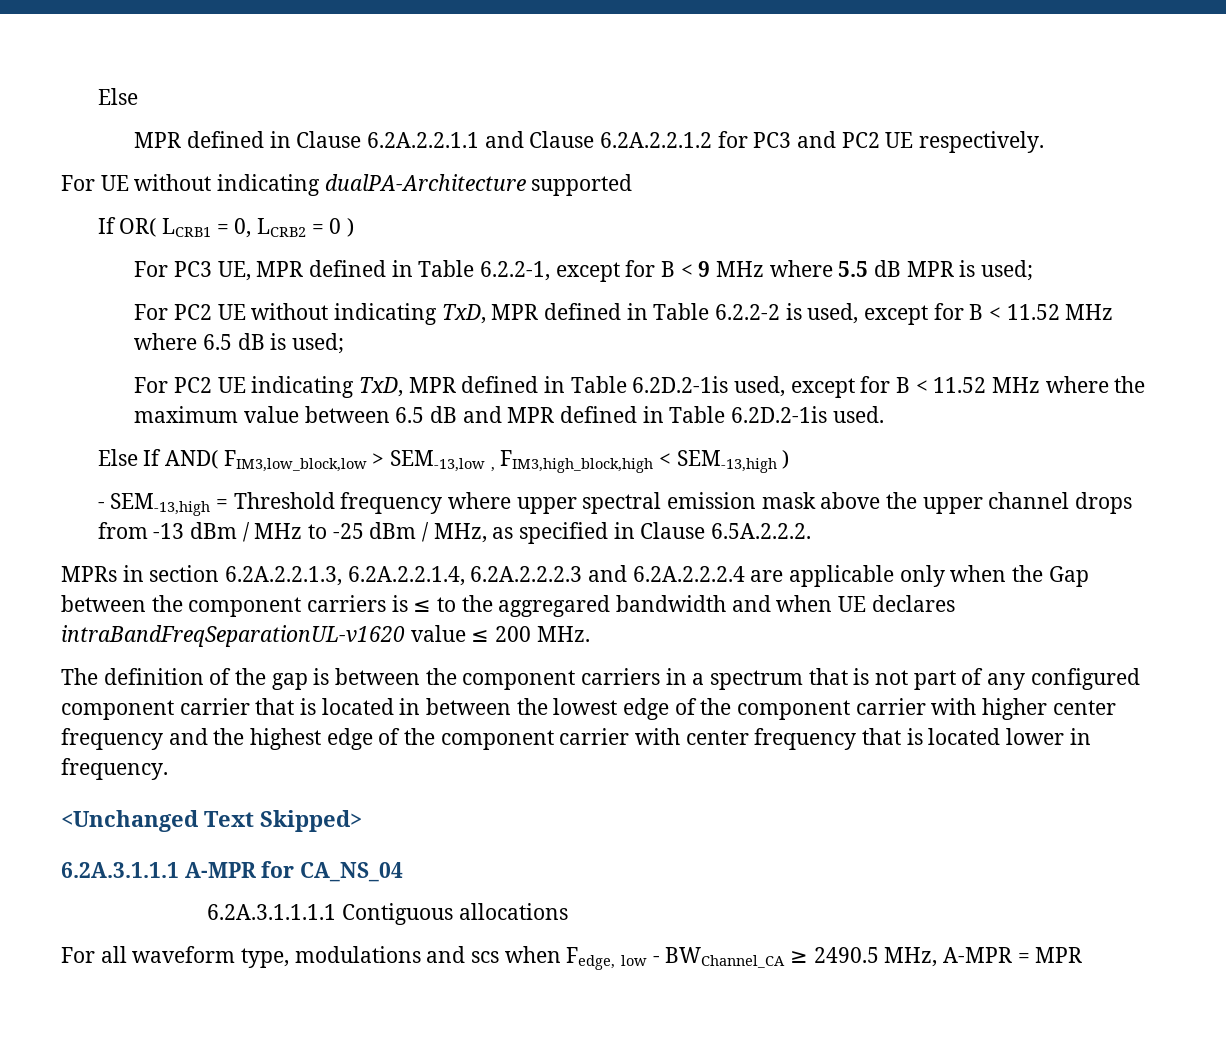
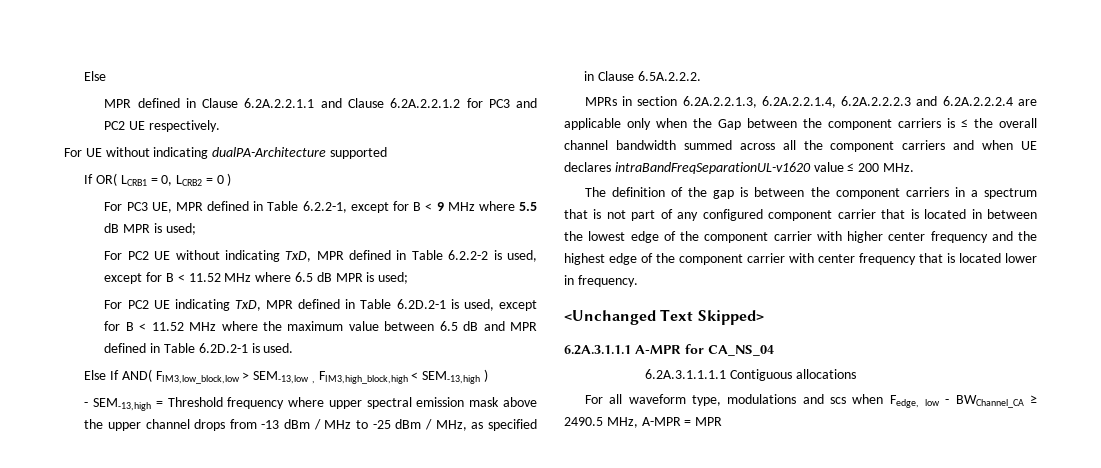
(265, 341) none -> [335,273,363,282] MPR
[632,376,729,393] 6.2D.2-1is -> [396,299,459,309] 6.2D.2-1 is
[730,406,827,423] 6.2D.2-1is -> [198,343,260,353] 6.2D.2-1 is
[437,595,727,617] to the aggregared bandwidth -> [974,118,1037,128] [564,140,946,152] the overall channel bandwidth summed across all the component carriers

